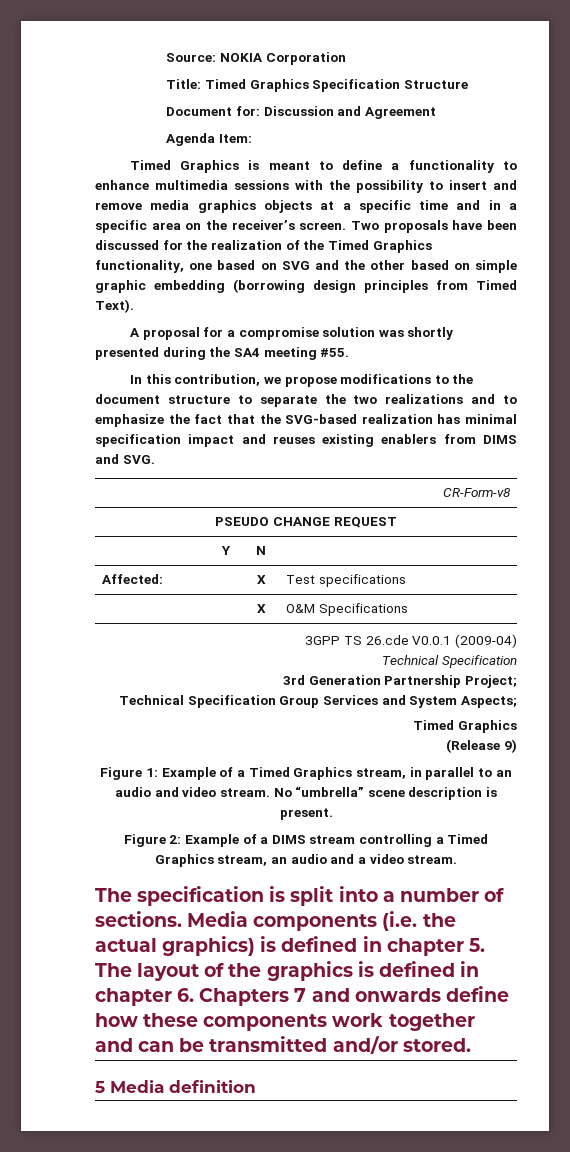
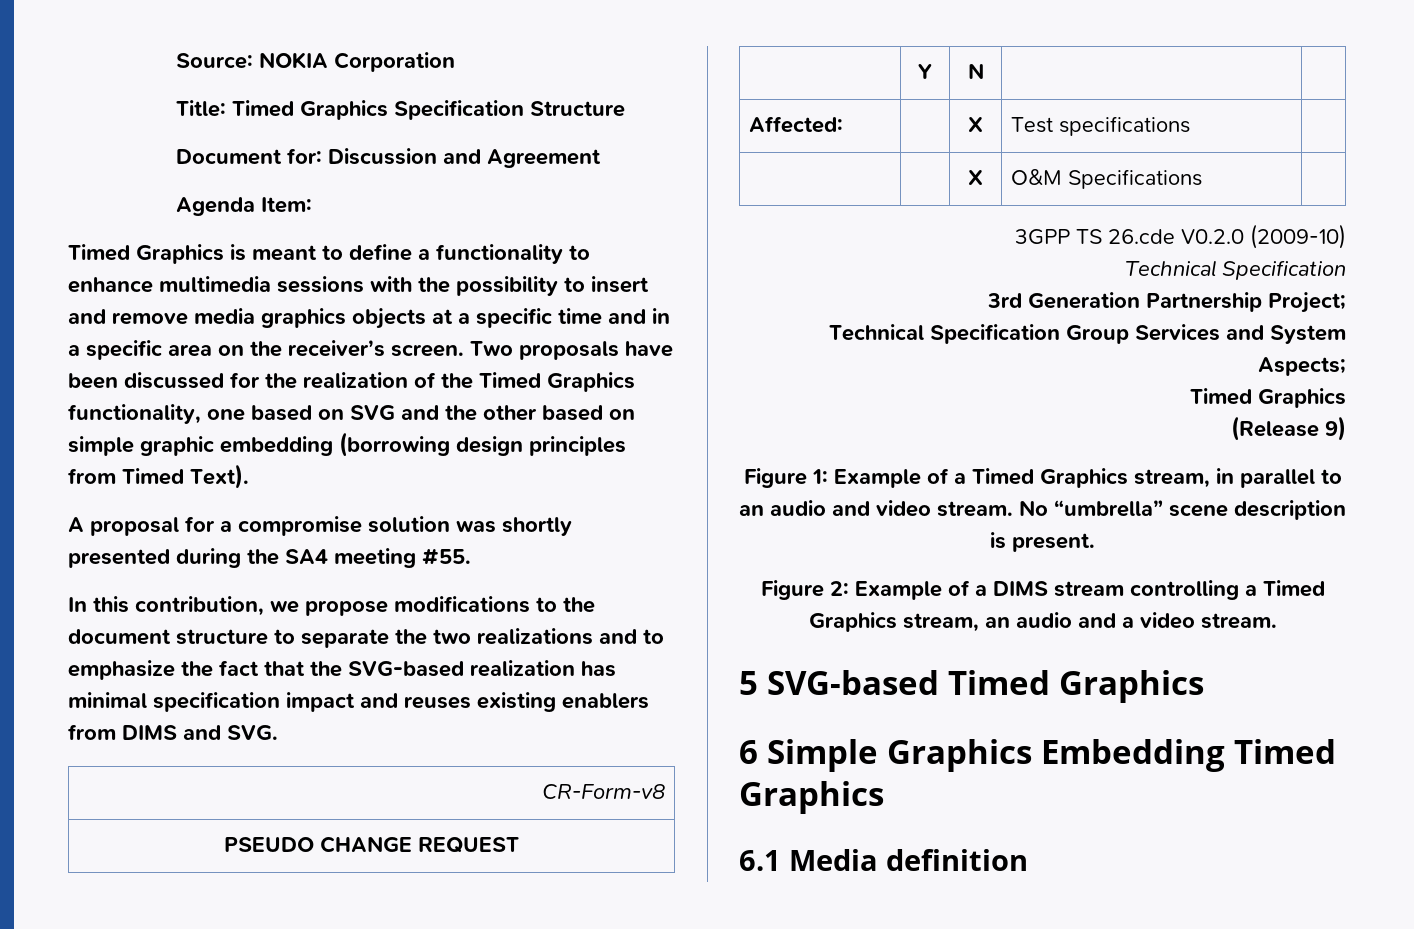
[412,634,517,648] V0.0.1 (2009-04) -> [1181,224,1346,249] V0.2.0 (2009-10)
[95,886,504,906] [95,911,456,931] [95,936,485,956] [95,961,479,981] [95,986,509,1006] [95,1013,475,1031] [95,1036,471,1054] [95,1081,105,1093] The specification is split into a number of sections. Media components (i.e. the actual graphics) is defined in chapter 5. The layout of the graphics is defined in chapter 6. Chapters 7 and onwards define how these components work together and can be transmitted and/or stored. // 5 -> [739,670,1204,703] [739,739,1336,772] [739,781,884,814] [739,850,781,871] 5 SVG-based Timed Graphics // 6 Simple Graphics Embedding Timed Graphics // 6.1

